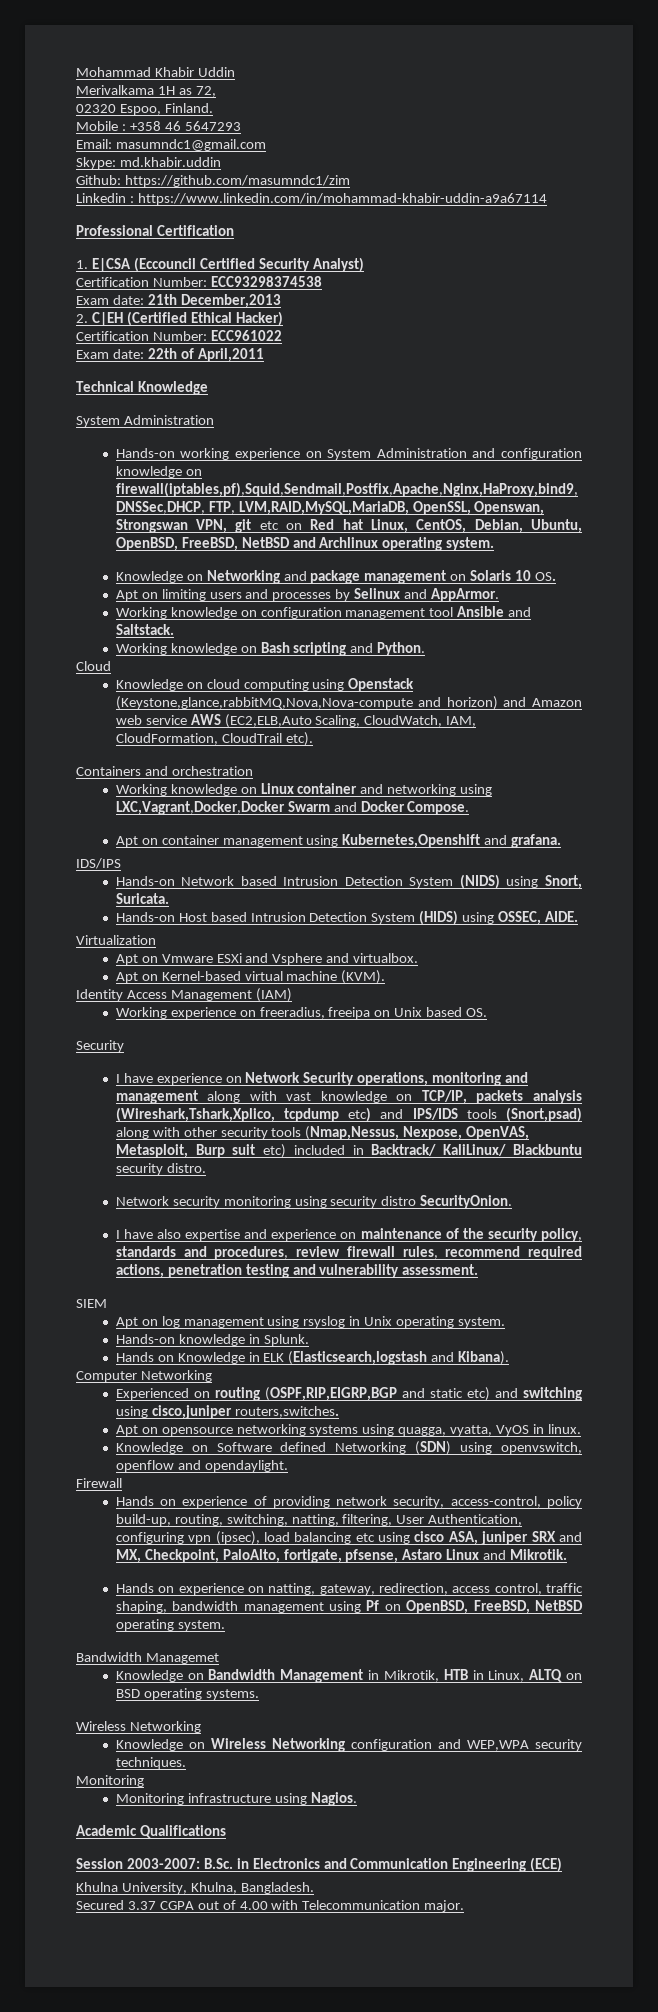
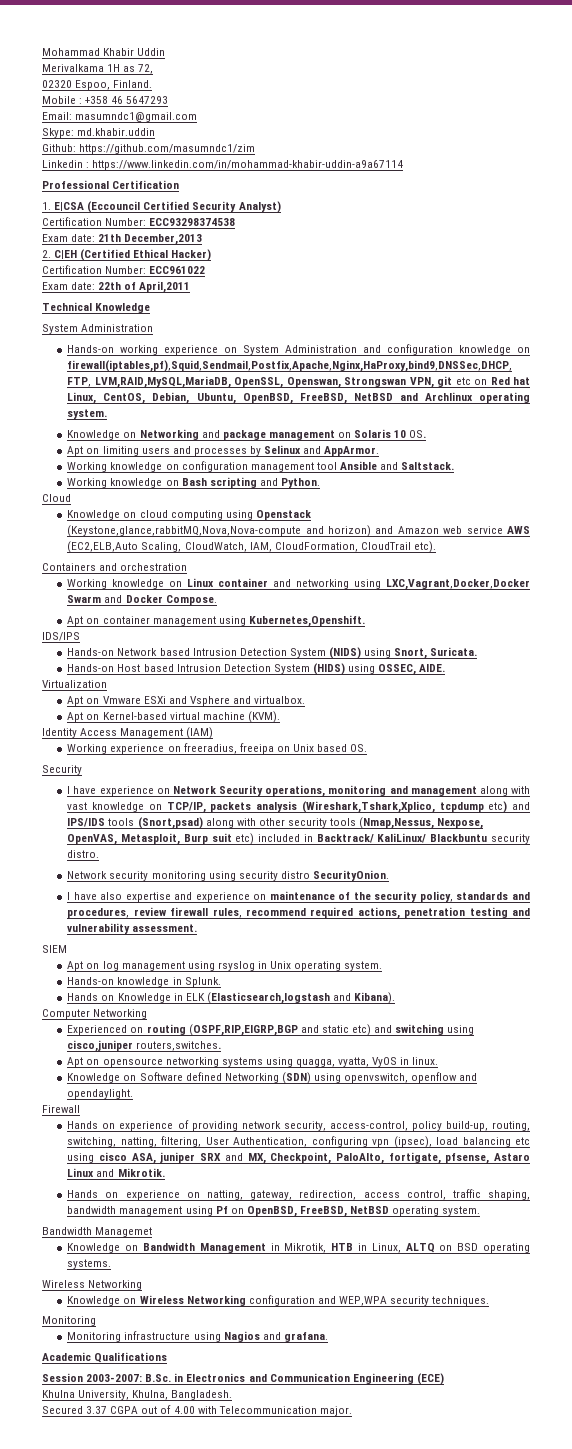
[342,834,562,848] Kubernetes,Openshift and grafana. -> [248,615,365,627] Kubernetes,Openshift.
[310,1792,357,1806] Nagios. -> [223,1331,328,1342] Nagios and grafana.

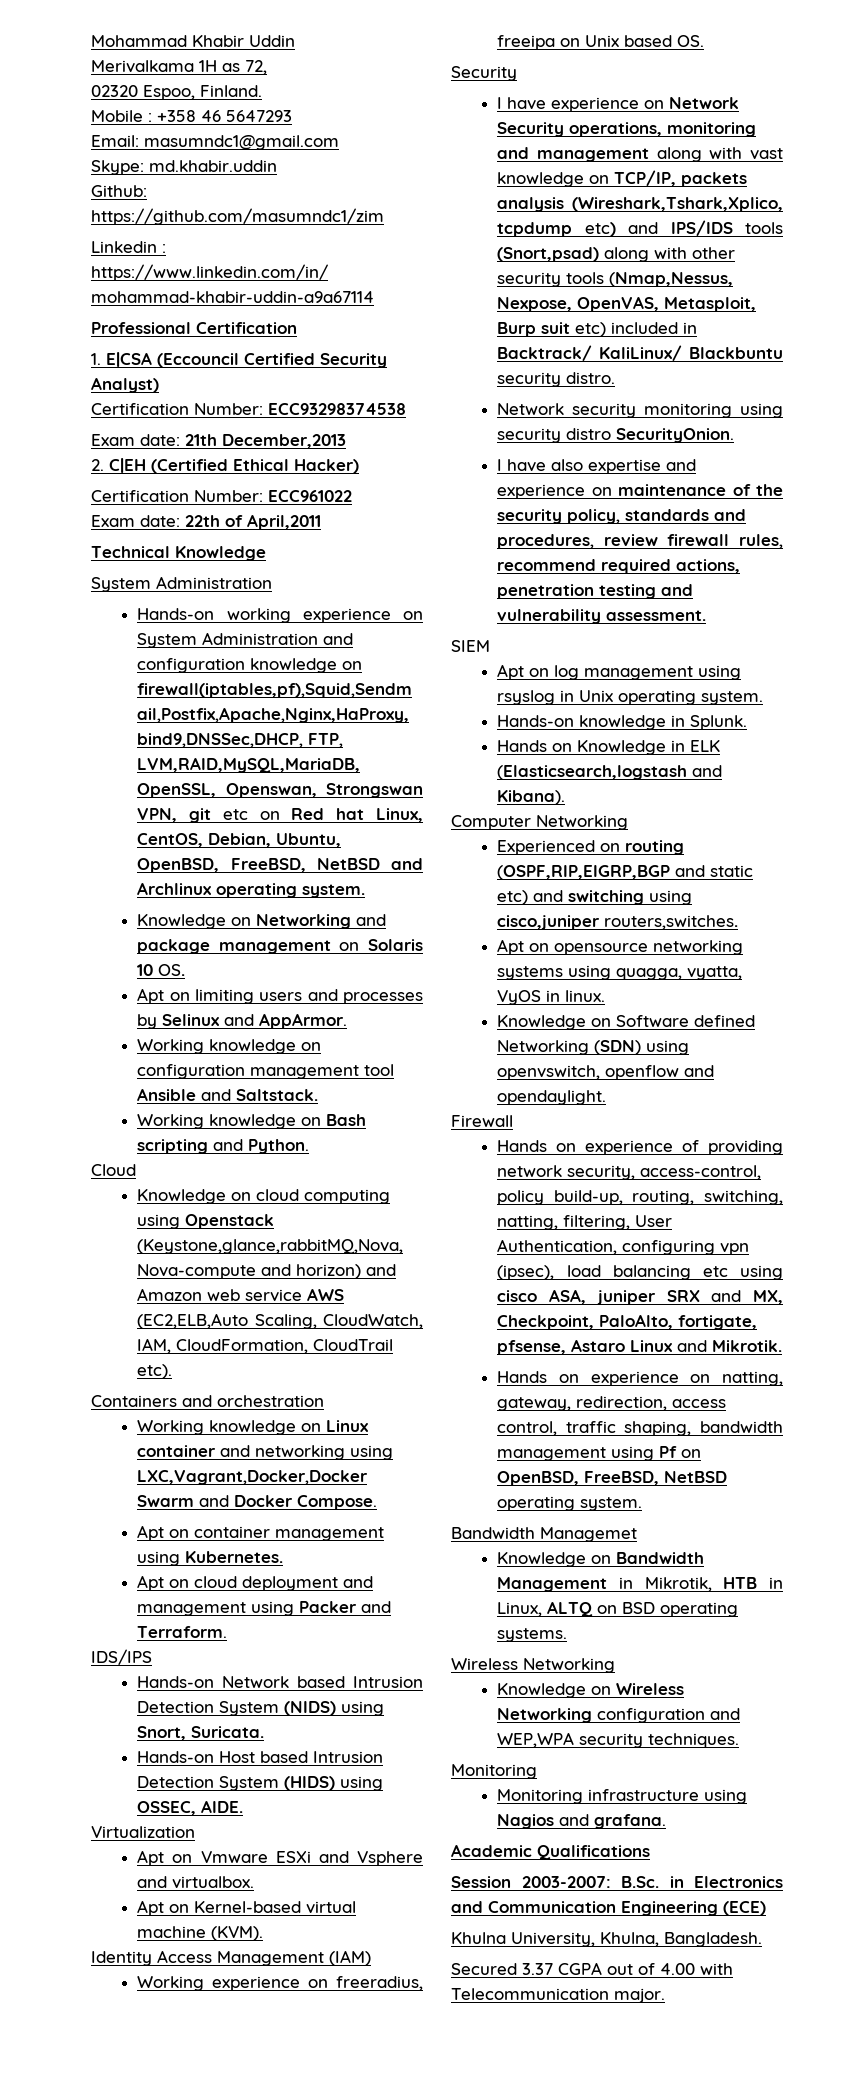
[248,615,365,627] Kubernetes,Openshift. -> [185,1551,284,1563] [137,1575,374,1591] [137,1601,392,1616] [137,1626,228,1638] Kubernetes. // Apt on cloud deployment and management using Packer and Terraform.

